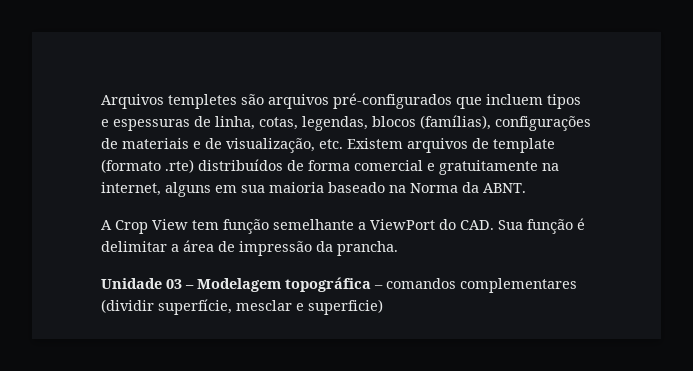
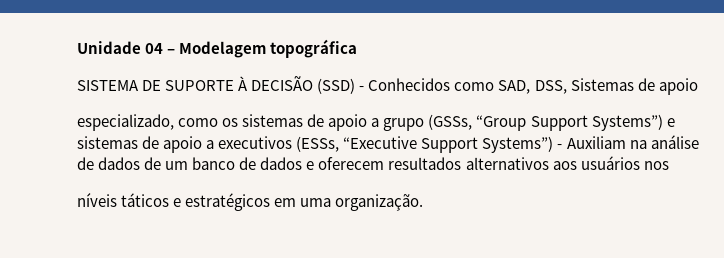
[101,93,581,109] [101,115,591,131] [101,138,555,153] [101,159,559,175] [101,182,526,197] [101,218,585,234] [101,240,398,256] [101,277,577,293] [101,299,383,315] Arquivos templetes são arquivos pré-configurados que incluem tipos e espessuras de linha, cotas, legendas, blocos (famílias), configurações de materiais e de visualização, etc. Existem arquivos de template (formato .rte) distribuídos de forma comercial e gratuitamente na internet, alguns em sua maioria baseado na Norma da ABNT. // A Crop View tem função semelhante a ViewPort do CAD. Sua função é delimitar a área de impressão da prancha. // Unidade 03 – Modelagem topográfica – comandos complementares (dividir superfície, mesclar e superficie) -> [77,39,358,58] [77,76,698,95] [77,114,675,131] [77,135,699,153] [77,156,669,170] [77,193,424,211] Unidade 04 – Modelagem topográfica // SISTEMA DE SUPORTE À DECISÃO (SSD) - Conhecidos como SAD, DSS, Sistemas de apoio // especializado, como os sistemas de apoio a grupo (GSSs, “Group Support Systems”) e sistemas de apoio a executivos (ESSs, “Executive Support Systems”) - Auxiliam na análise de dados de um banco de dados e oferecem resultados alternativos aos usuários nos // níveis táticos e estratégicos em uma organização.

